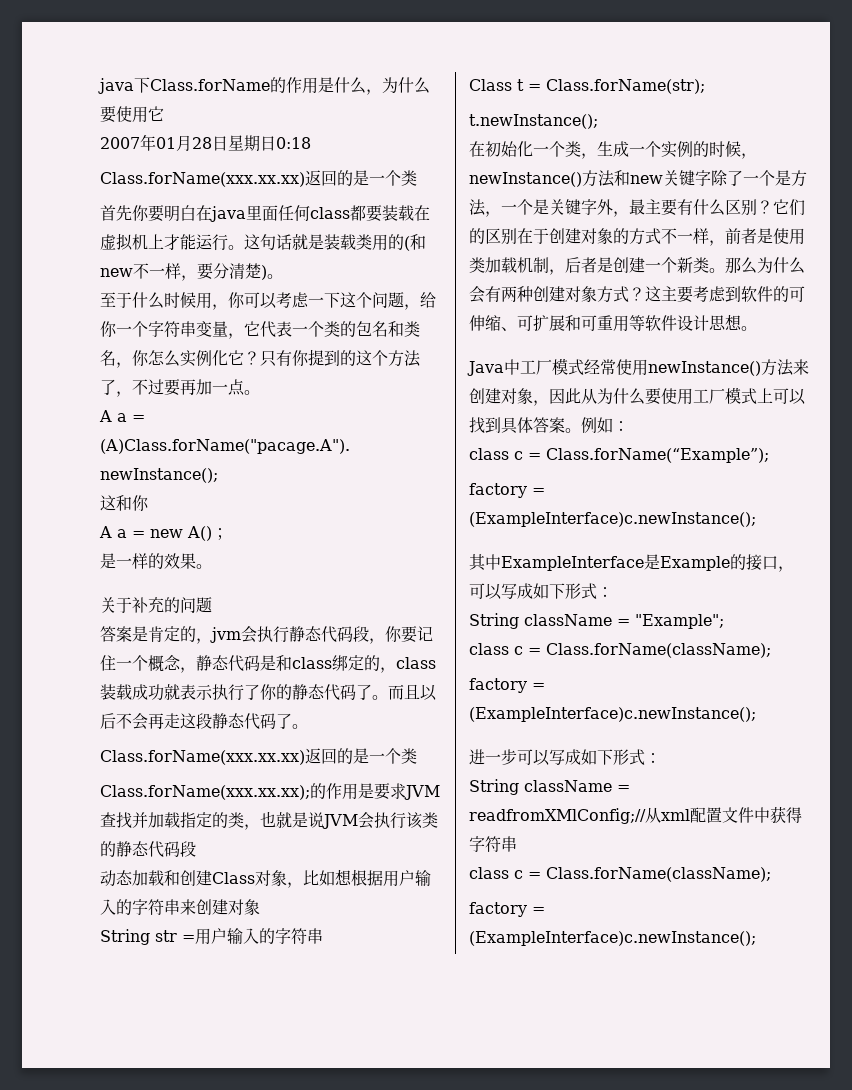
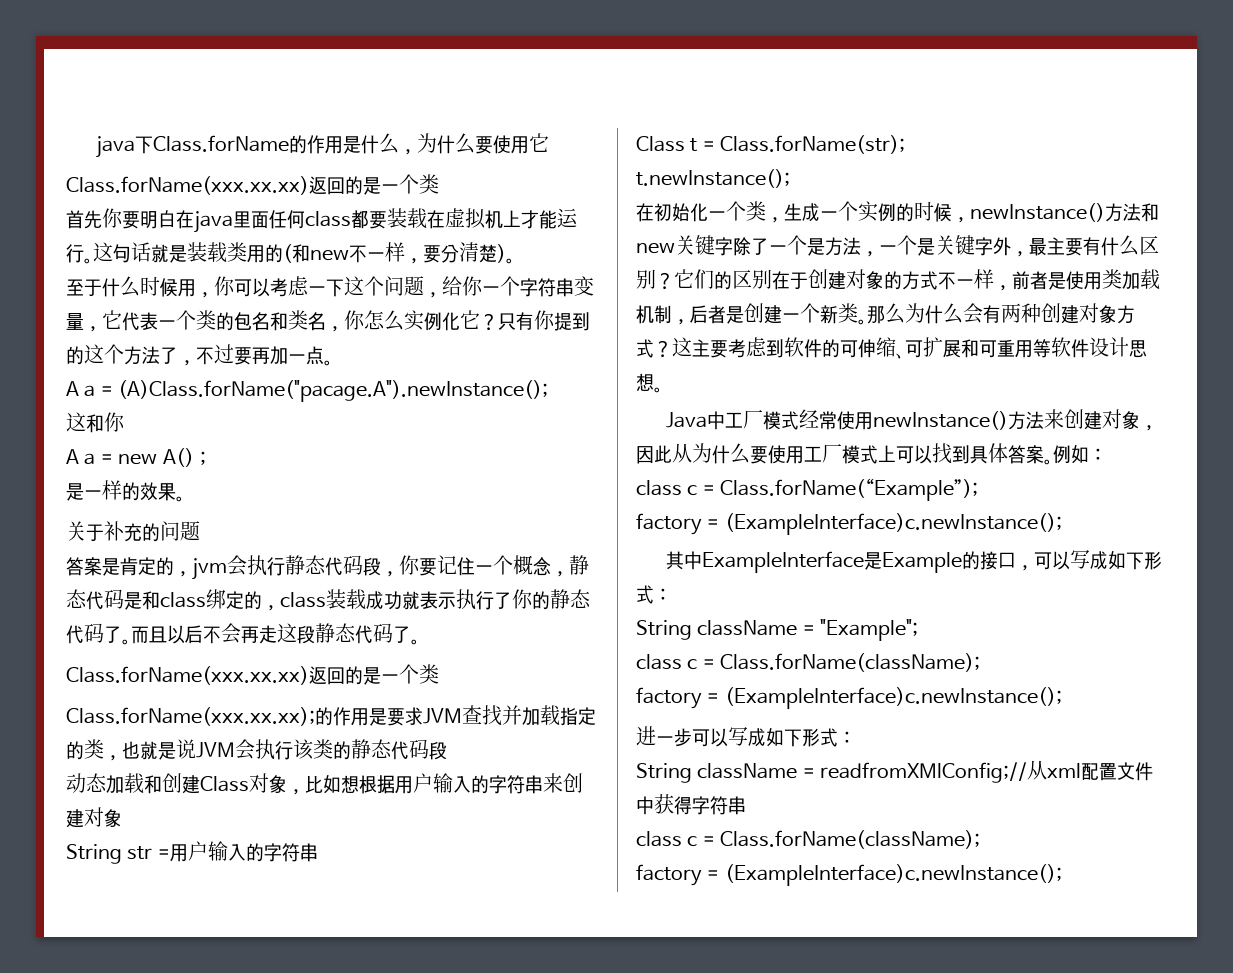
[100,134,311,151] // 2007年01月28日星期日0:18 -> (550, 142) none

